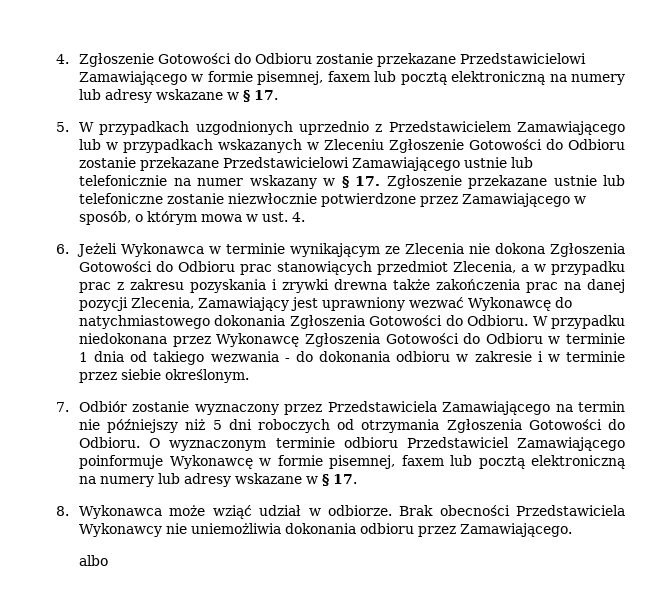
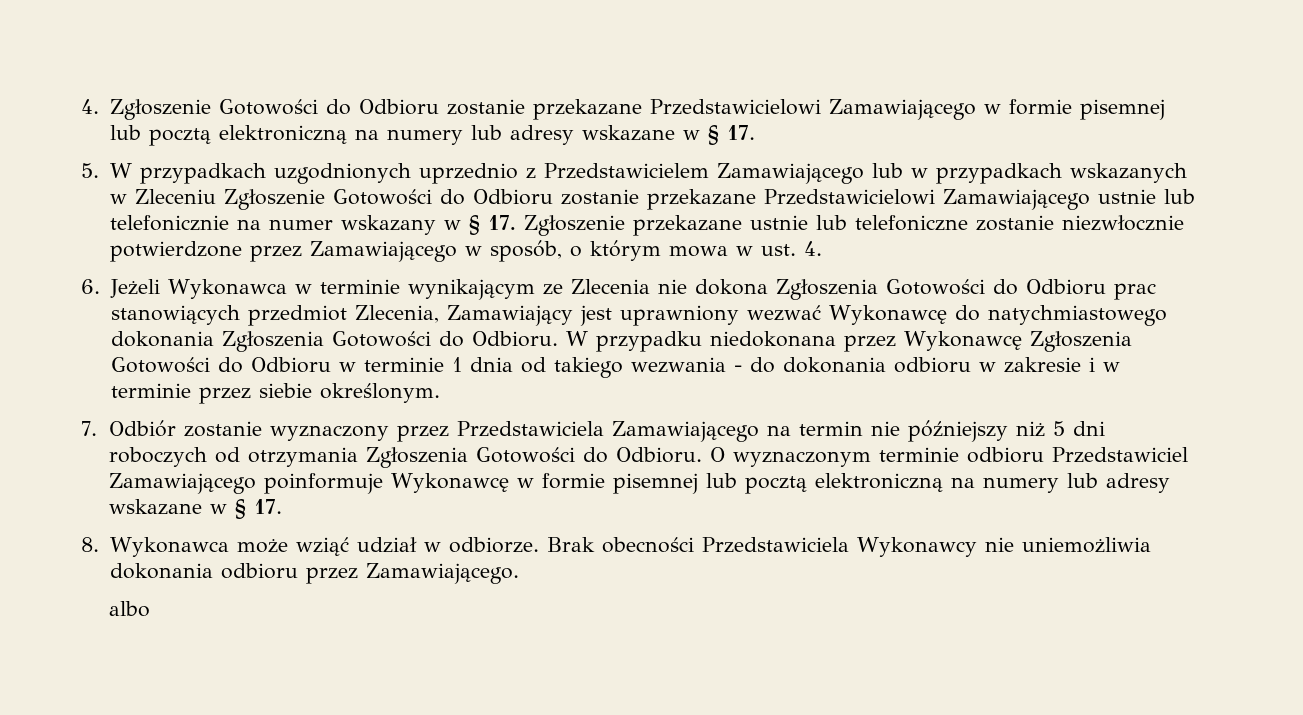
[257,71,370,85] pisemnej, faxem -> [1079,99,1165,120] pisemnej
[521,261,625,275] [79,279,625,293] [79,297,195,311] a w przypadku prac z zakresu pozyskania i zrywki drewna także zakończenia prac na danej pozycji Zlecenia, -> (439, 314) none
[329,455,444,469] pisemnej, faxem -> [612,473,698,494] pisemnej

